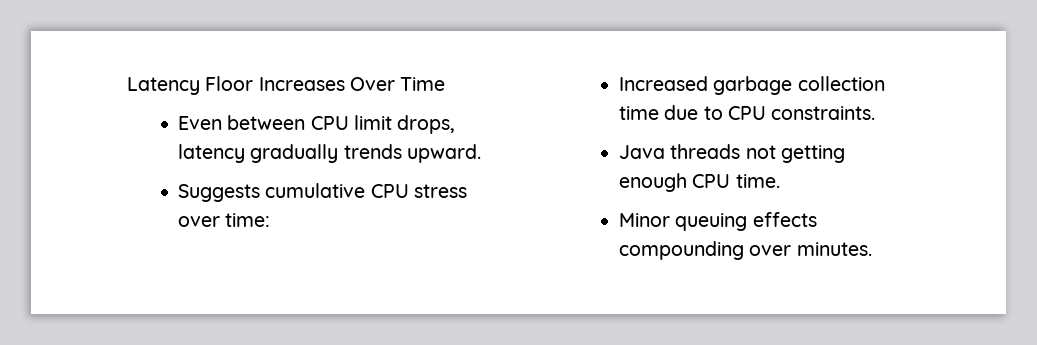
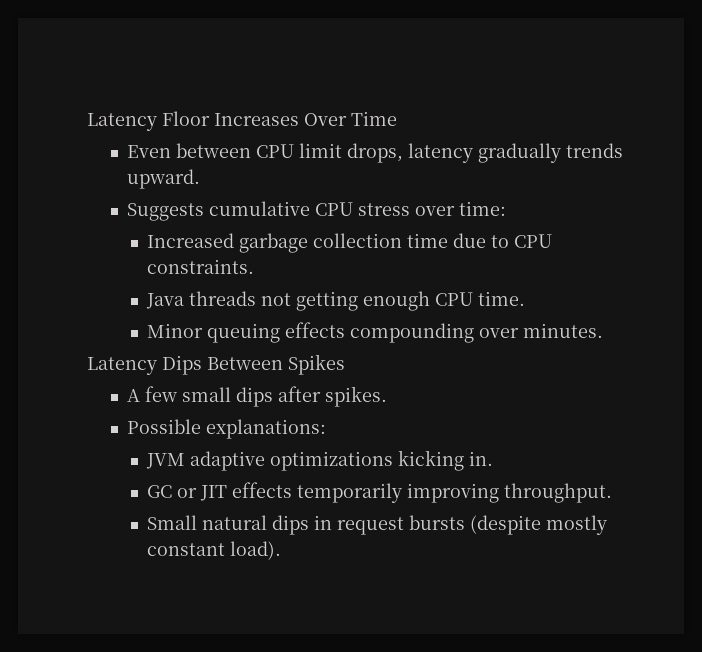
(872, 249) none -> [87,354,345,375] [127,386,388,407] [127,419,327,439] [146,450,494,471] [147,482,613,503] [147,515,608,535] [147,541,282,560] // Latency Dips Between Spikes // A few small dips after spikes. // Possible explanations: // JVM adaptive optimizations kicking in. // GC or JIT effects temporarily improving throughput. // Small natural dips in request bursts (despite mostly constant load).

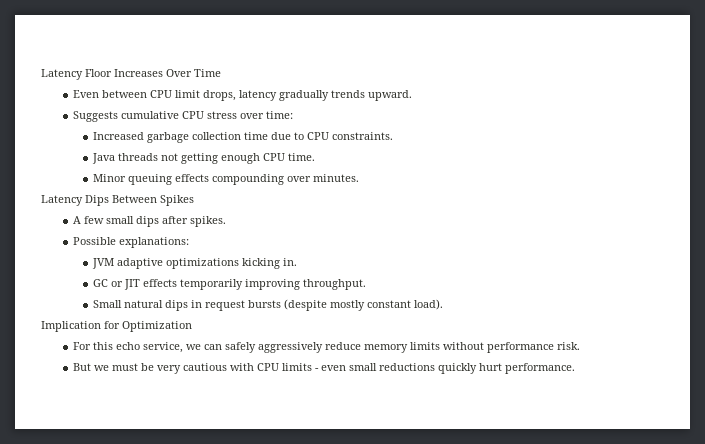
(282, 550) none -> [41,321,192,332] [72,342,580,353] [72,363,575,374] // Implication for Optimization // For this echo service, we can safely aggressively reduce memory limits without performance risk. // But we must be very cautious with CPU limits - even small reductions quickly hurt performance.

